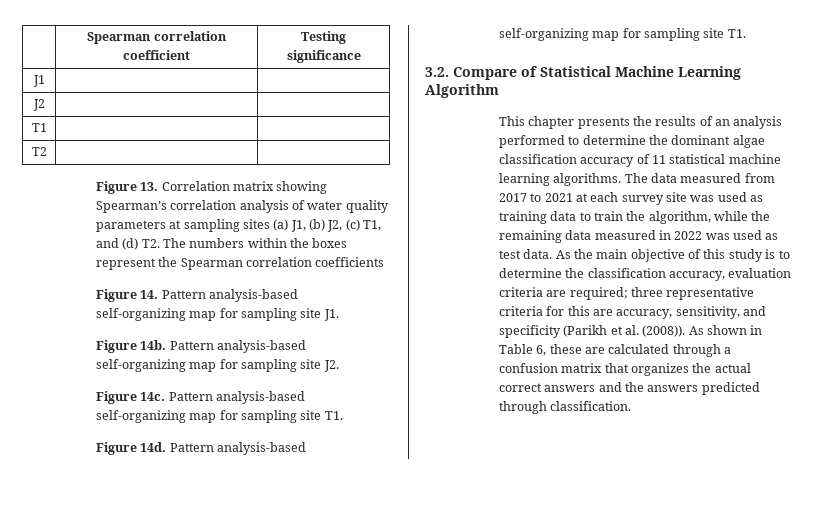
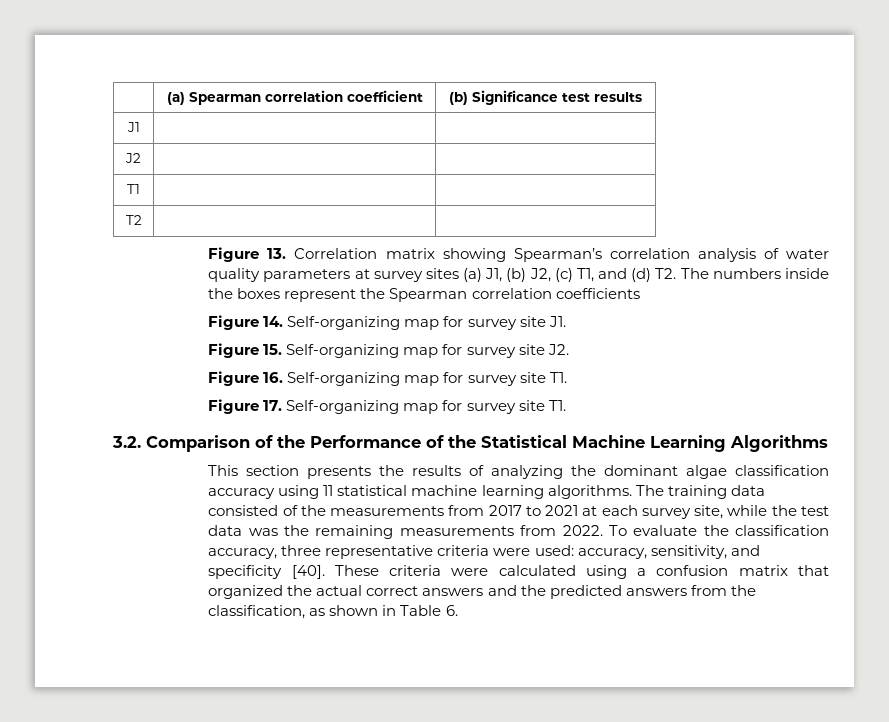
(87, 38) | -> [166,92,185,105] | (a)
[301,31,346,44] [286,50,361,63] Testing significance -> [449,90,642,105] (b) Significance test results
[183,219,240,232] sampling -> [373,271,423,282] survey
[247,238,287,248] within -> [784,268,829,279] inside
[161,289,298,302] [95,308,297,321] Pattern analysis-based self-organizing map for sampling -> [287,316,517,330] Self-organizing map for survey
[140,340,306,353] [95,359,297,372] 14b. Pattern analysis-based self-organizing map for sampling -> [263,344,516,358] 15. Self-organizing map for survey
[140,391,305,404] [95,410,297,423] 14c. Pattern analysis-based self-organizing map for sampling -> [263,372,517,386] 16. Self-organizing map for survey
[140,442,306,455] [498,28,700,41] 14d. Pattern analysis-based self-organizing map for sampling -> [263,400,516,414] 17. Self-organizing map for survey
[453,66,537,80] Compare of -> [146,435,476,452] Comparison of the Performance of the
[425,84,499,98] Algorithm -> [730,435,828,452] Algorithms
[528,116,575,129] chapter -> [246,465,300,476] section
[715,116,783,129] [498,135,646,148] an analysis performed to determine -> [491,465,564,479] analyzing
[636,154,650,164] of -> [278,485,320,499] using
[650,173,742,183] data measured -> [667,485,765,499] [208,505,445,516] training data consisted of the measurements
[666,192,764,202] [498,211,771,224] [498,230,779,243] [498,249,790,262] [498,268,792,281] [498,287,755,300] [498,306,767,319] [498,325,763,338] [498,344,721,357] site was used as training data to train the algorithm, while the remaining data measured in 2022 was used as test data. As the main objective of this study is to determine the classification accuracy, evaluation criteria are required; three representative criteria for this are accuracy, sensitivity, and specificity (Parikh et al. (2008)). As shown in Table 6, these are calculated through -> [694,505,829,519] [208,525,830,539] [208,545,760,559] [208,565,627,579] site, while the test data was the remaining measurements from 2022. To evaluate the classification accuracy, three representative criteria were used: accuracy, sensitivity, and specificity [40]. These criteria were calculated using
[630,363,689,376] organizes -> [208,585,284,599] organized
[647,382,760,395] [498,401,632,414] answers predicted through classification. -> [549,585,756,599] [208,605,458,619] predicted answers from the classification, as shown in Table 6.

